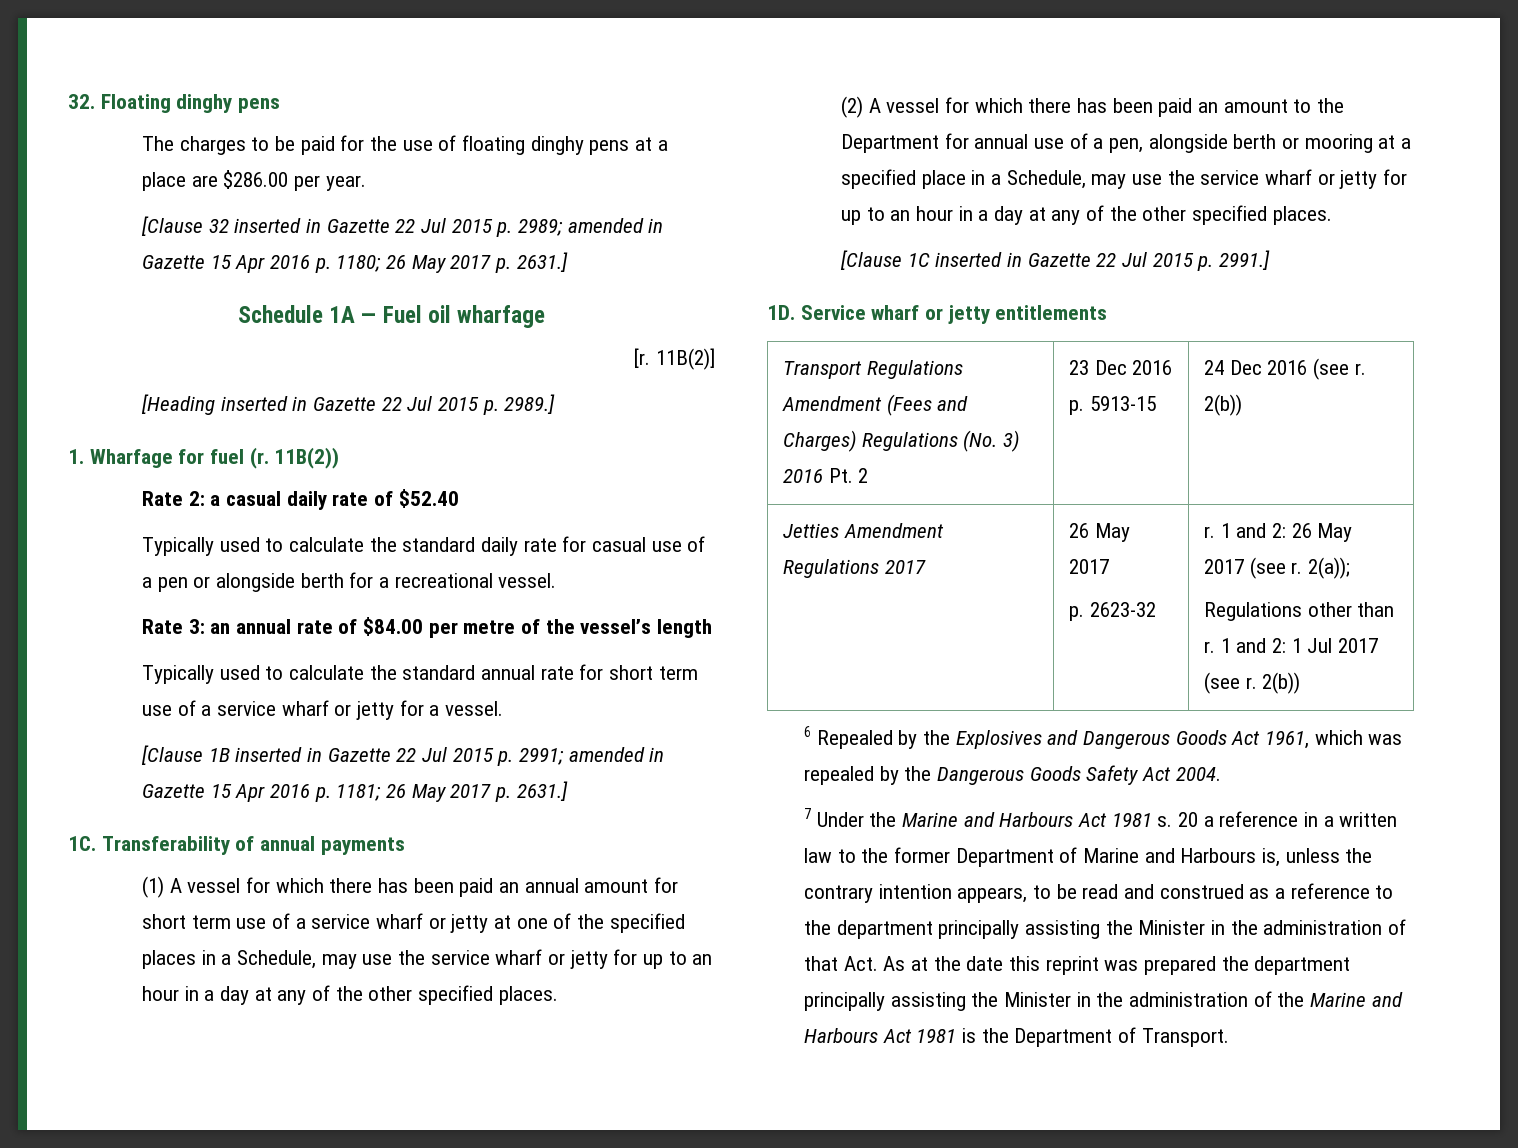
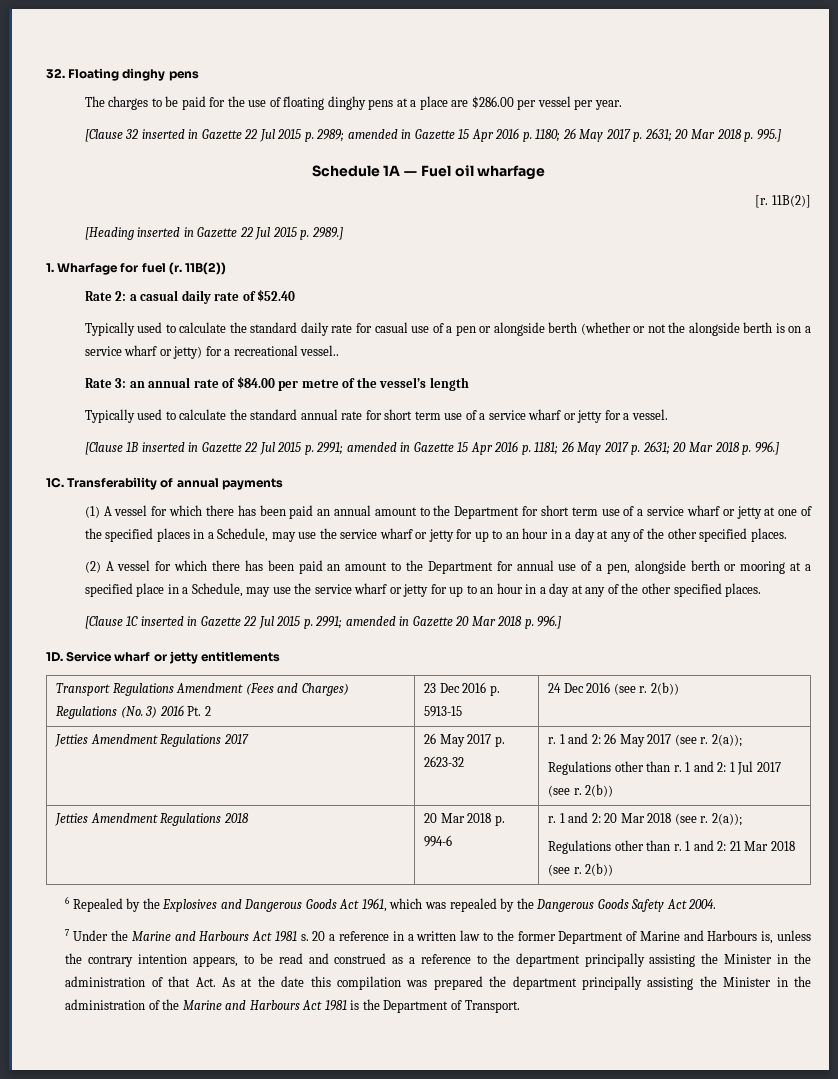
(321, 183) none -> [537,96,594,110] vessel per
[516,252,568,272] 2631.] -> [644,128,781,142] 2631; 20 Mar 2018 p. 995.]
(344, 580) none -> [580,322,811,336] [84,345,203,359] (whether or not the alongside berth is on a service wharf or jetty)
[498,573,557,588] vessel. -> [300,345,340,356] vessel..
[516,781,568,801] 2631.] -> [642,441,779,455] 2631; 20 Mar 2018 p. 996.]
(649, 886) none -> [419,505,520,519] to the Department
[1219,250,1271,270] 2991.] -> [315,615,562,629] 2991; amended in Gazette 20 Mar 2018 p. 996.]
(1110, 566) // -> (492, 739) none
(1301, 683) none -> [55,813,249,826] [424,813,505,826] [424,835,453,847] [548,812,742,826] [548,840,795,854] [548,863,614,876] // Jetties Amendment Regulations 2018 | 20 Mar 2018 p. 994-6 | r. 1 and 2: 20 Mar 2018 (see r. 2(a)); // Regulations other than r. 1 and 2: 21 Mar 2018 (see r. 2(b))
[1045,956,1099,975] reprint -> [336,976,401,990] compilation

